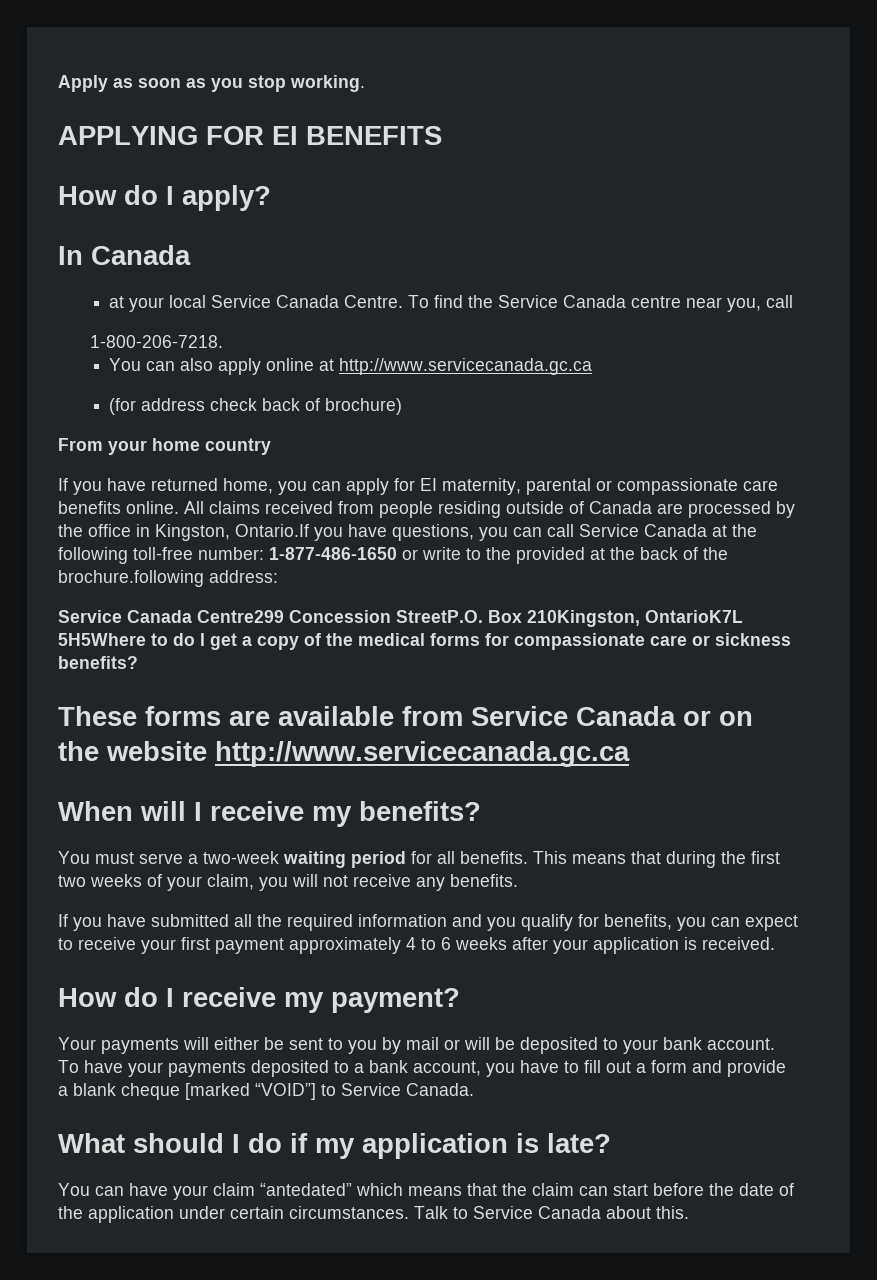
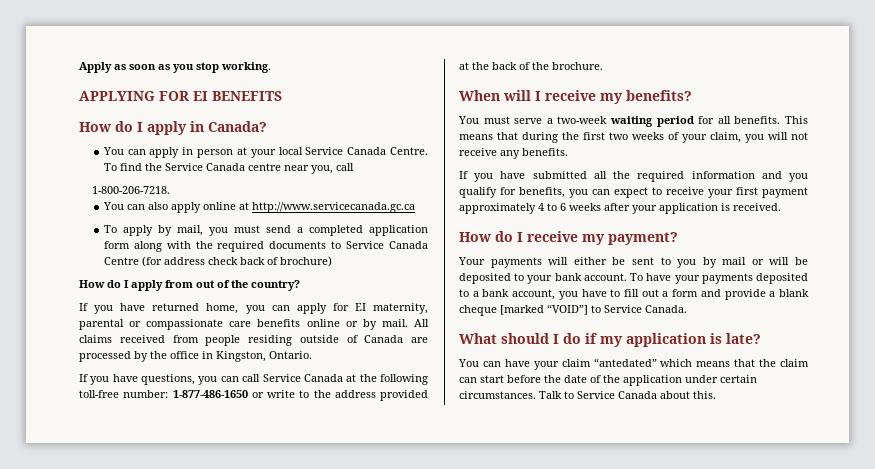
[182,185,271,211] [58,245,191,265] apply? // In Canada // -> [147,121,267,135] [102,147,234,158] apply in Canada? // You can apply in person
(593, 366) none -> [103,225,428,236] [103,241,429,252] [103,257,139,265] To apply by mail, you must send a completed application form along with the required documents to Service Canada Centre
[58,438,271,455] From your home country -> [79,280,300,291] How do I apply from out of the country?
[126,501,179,514] online. -> [306,319,408,330] online or by mail.
[235,524,309,537] Ontario.If -> [269,351,312,359] [79,374,88,382] Ontario. // If
(511, 553) none -> [334,390,376,398] address
[58,570,278,587] [58,610,743,627] [58,633,791,650] [58,656,138,669] [58,706,753,726] [58,741,630,767] brochure.following address: // Service Canada Centre299 Concession StreetP.O. Box 210Kingston, OntarioK7L 5H5Where to do I get a copy of the medical forms for compassionate care or sickness benefits? // These forms are available from Service Canada or on the website http://www.servicecanada.gc.ca -> [552,62,603,70] brochure.

